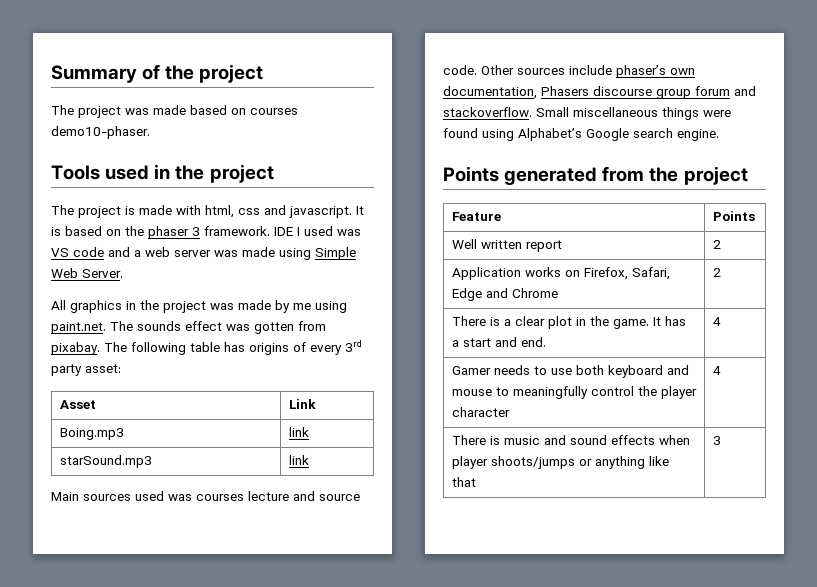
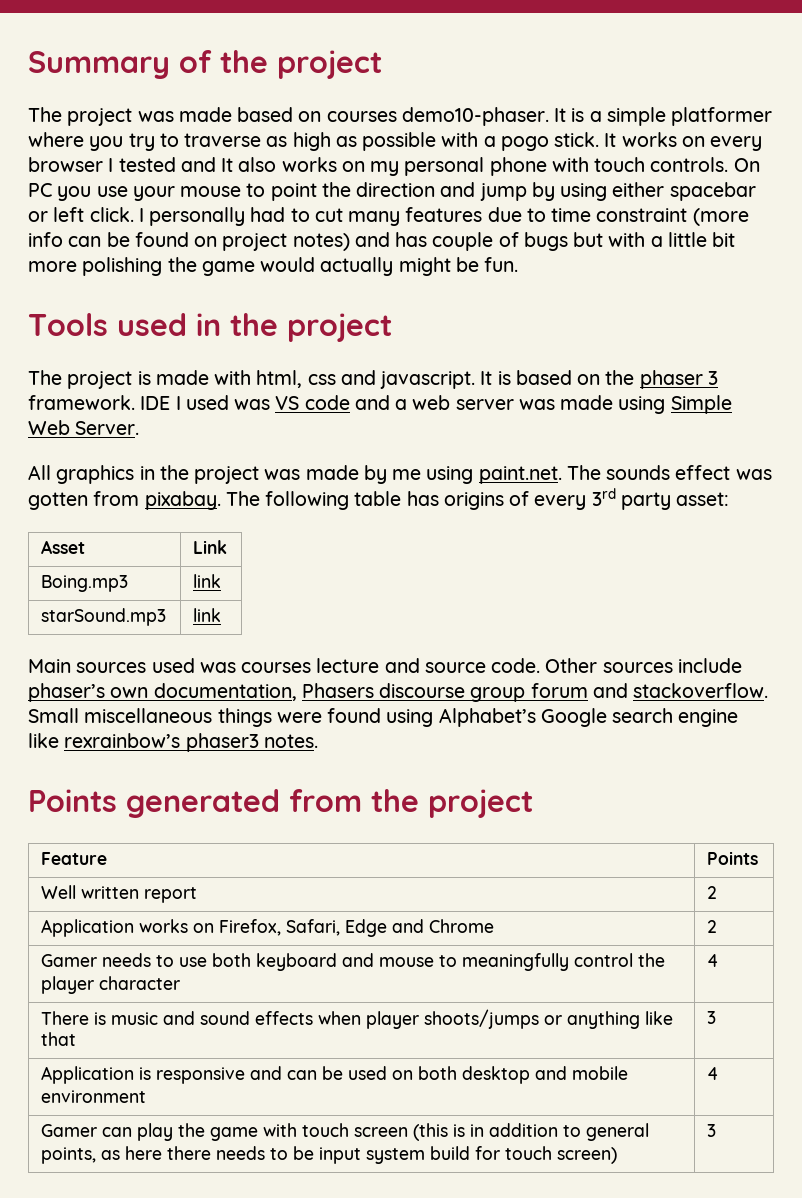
(150, 132) none -> [554,107,773,126] [28,132,763,151] [28,157,760,176] [28,182,756,201] [28,207,749,226] [28,232,736,251] [28,257,519,276] It is a simple platformer where you try to traverse as high as possible with a pogo stick. It works on every browser I tested and It also works on my personal phone with touch controls. On PC you use your mouse to point the direction and jump by using either spacebar or left click. I personally had to cut many features due to time constraint (more info can be found on project notes) and has couple of bugs but with a little bit more polishing the game would actually might be fun.
[677,129,719,141] engine. -> [678,709,739,727] [28,733,318,752] engine like rexrainbow’s phaser3 notes.
[451,316,686,329] [451,337,546,347] [712,317,721,326] // There is a clear plot in the game. It has a start and end. | 4 -> (718, 926) none
(721, 440) none -> [41,1066,629,1084] [41,1090,147,1103] [707,1067,719,1080] [41,1123,650,1141] [41,1146,618,1164] [707,1124,717,1137] // Application is responsive and can be used on both desktop and mobile environment | 4 // Gamer can play the game with touch screen (this is in addition to general points, as here there needs to be input system build for touch screen) | 3

